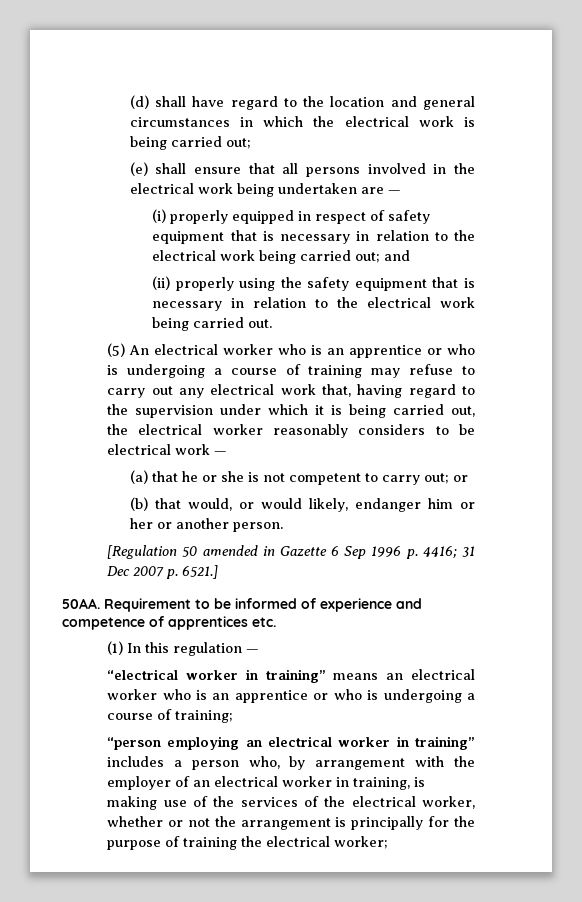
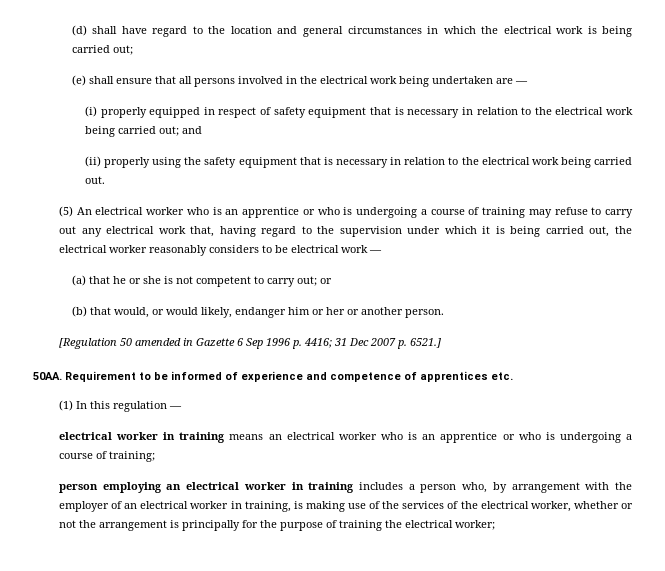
[107,669,326,683] “electrical worker in training” -> [58,432,226,443] electrical worker in training
[107,737,162,750] “person -> [58,484,98,493] person
[415,736,475,750] training” -> [308,482,355,493] training

